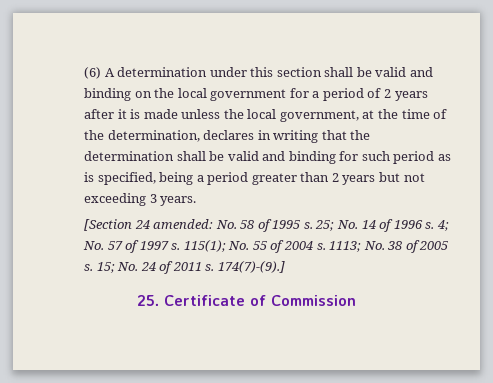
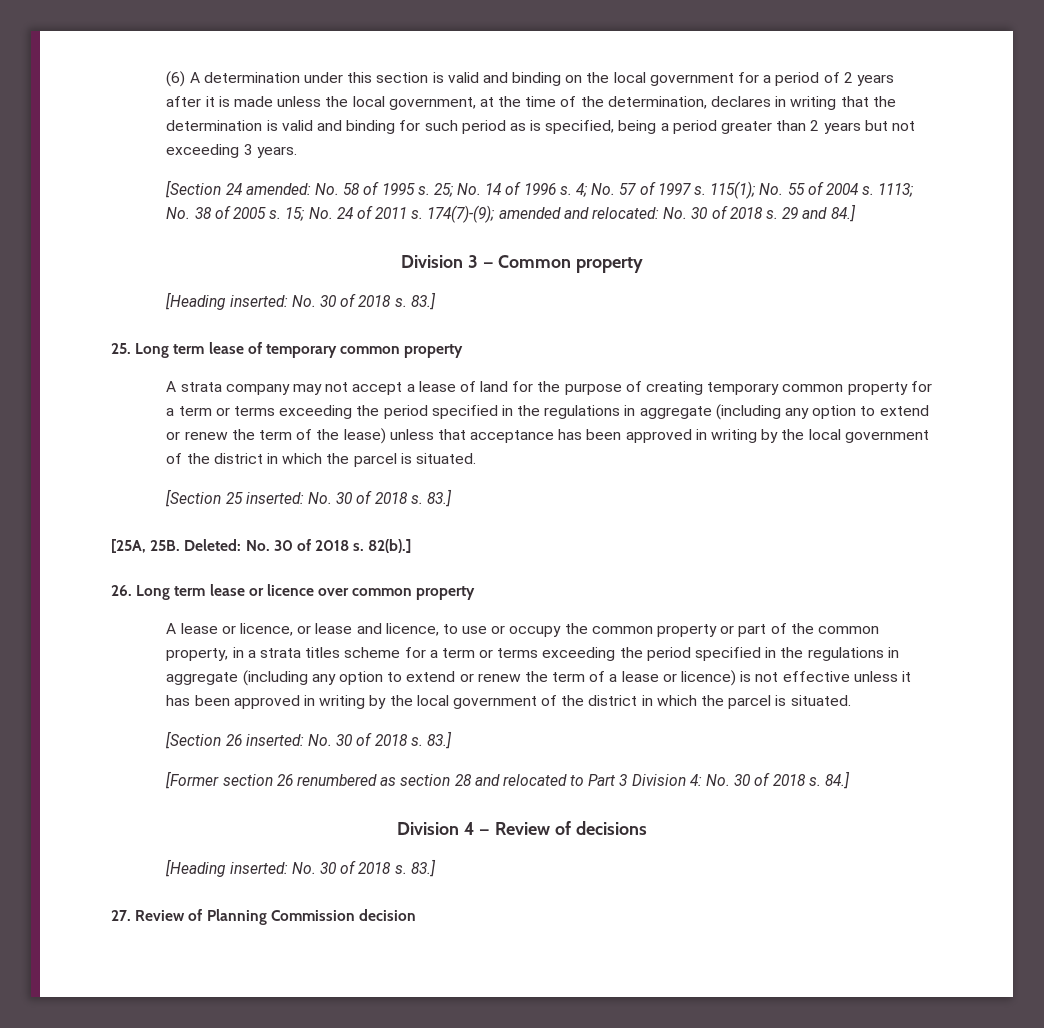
[324,67,372,77] shall be -> [432,72,444,83] is
[176,151,225,161] shall be -> [266,120,278,131] is
[217,261,285,273] [137,295,356,306] 174(7)-(9).] // 25. Certificate of Commission -> [427,204,856,223] [400,255,644,273] [166,292,436,310] [111,342,464,358] [166,381,932,395] [166,404,929,420] [166,428,929,444] [166,453,476,467] [166,489,452,507] [111,539,412,553] [111,584,476,600] [166,623,879,637] [166,647,899,661] [166,670,911,686] [166,695,851,709] [166,731,452,749] [166,771,850,789] [397,821,647,835] [166,859,436,877] [111,909,416,925] 174(7)-(9); amended and relocated: No. 30 of 2018 s. 29 and 84.] // Division 3 — Common property // [Heading inserted: No. 30 of 2018 s. 83.] // 25. Long term lease of temporary common property // A strata company may not accept a lease of land for the purpose of creating temporary common property for a term or terms exceeding the period specified in the regulations in aggregate (including any option to extend or renew the term of the lease) unless that acceptance has been approved in writing by the local government of the district in which the parcel is situated. // [Section 25 inserted: No. 30 of 2018 s. 83.] // [25A, 25B. Deleted: No. 30 of 2018 s. 82(b).] // 26. Long term lease or licence over common property // A lease or licence, or lease and licence, to use or occupy the common property or part of the common property, in a strata titles scheme for a term or terms exceeding the period specified in the regulations in aggregate (including any option to extend or renew the term of a lease or licence) is not effective unless it has been approved in writing by the local government of the district in which the parcel is situated. // [Section 26 inserted: No. 30 of 2018 s. 83.] // [Former section 26 renumbered as section 28 and relocated to Part 3 Division 4: No. 30 of 2018 s. 84.] // Division 4 — Review of decisions // [Heading inserted: No. 30 of 2018 s. 83.] // 27. Review of Planning Commission decision

